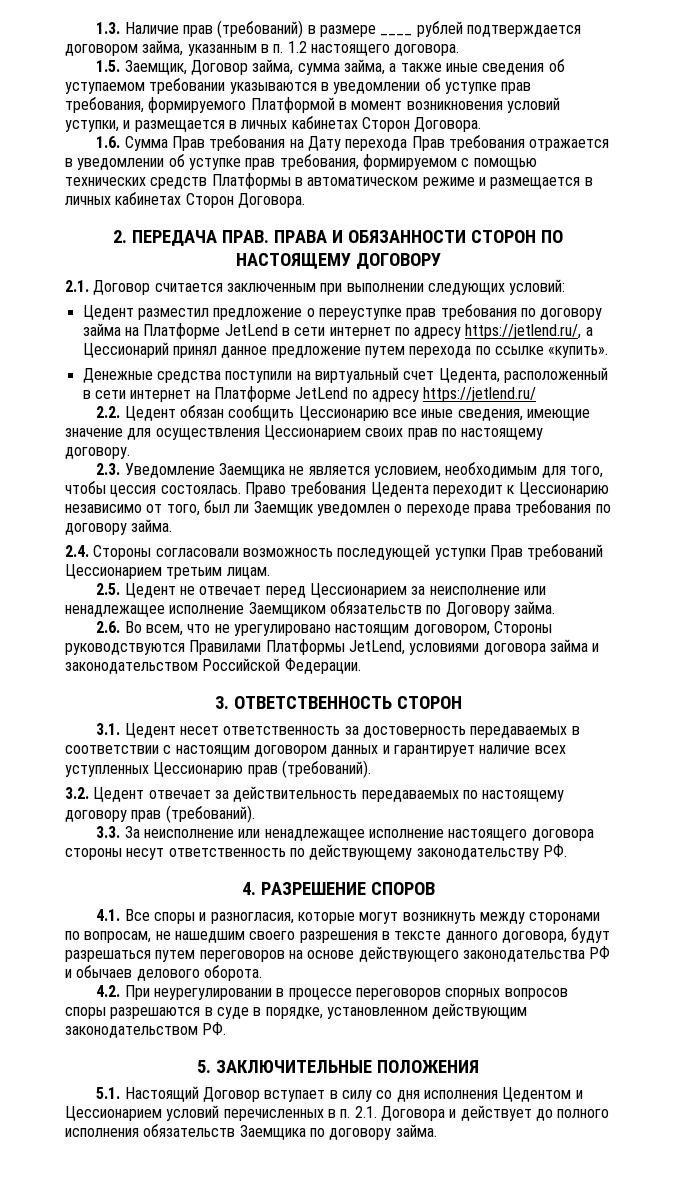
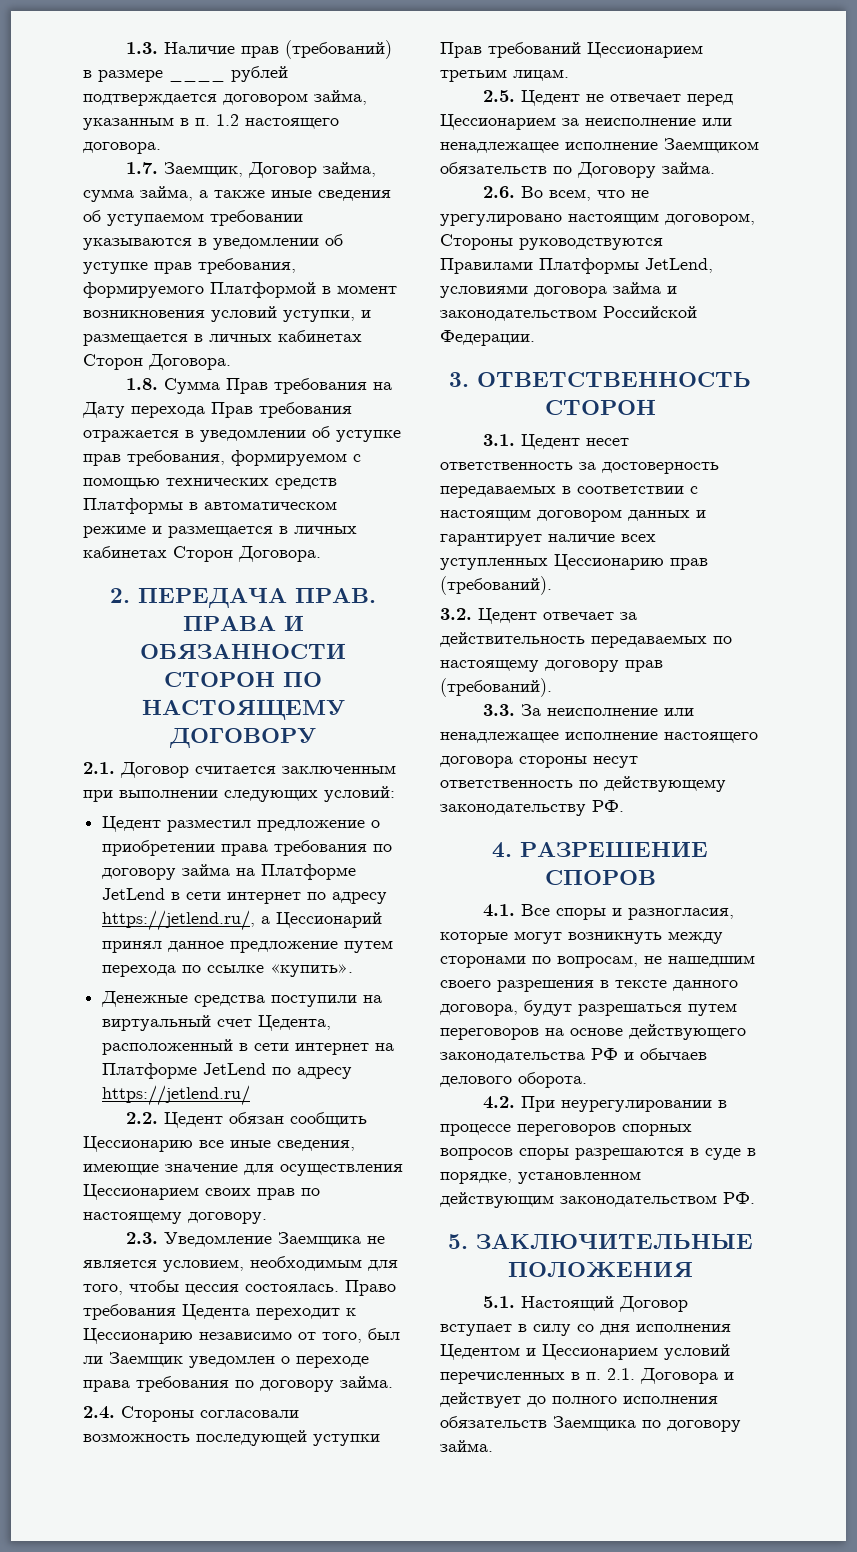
[96,60,121,72] 1.5. -> [125,162,158,174] 1.7.
[96,136,121,148] 1.6. -> [125,378,158,390] 1.8.
[318,308,437,320] переуступке прав -> [102,840,269,856] приобретении права

